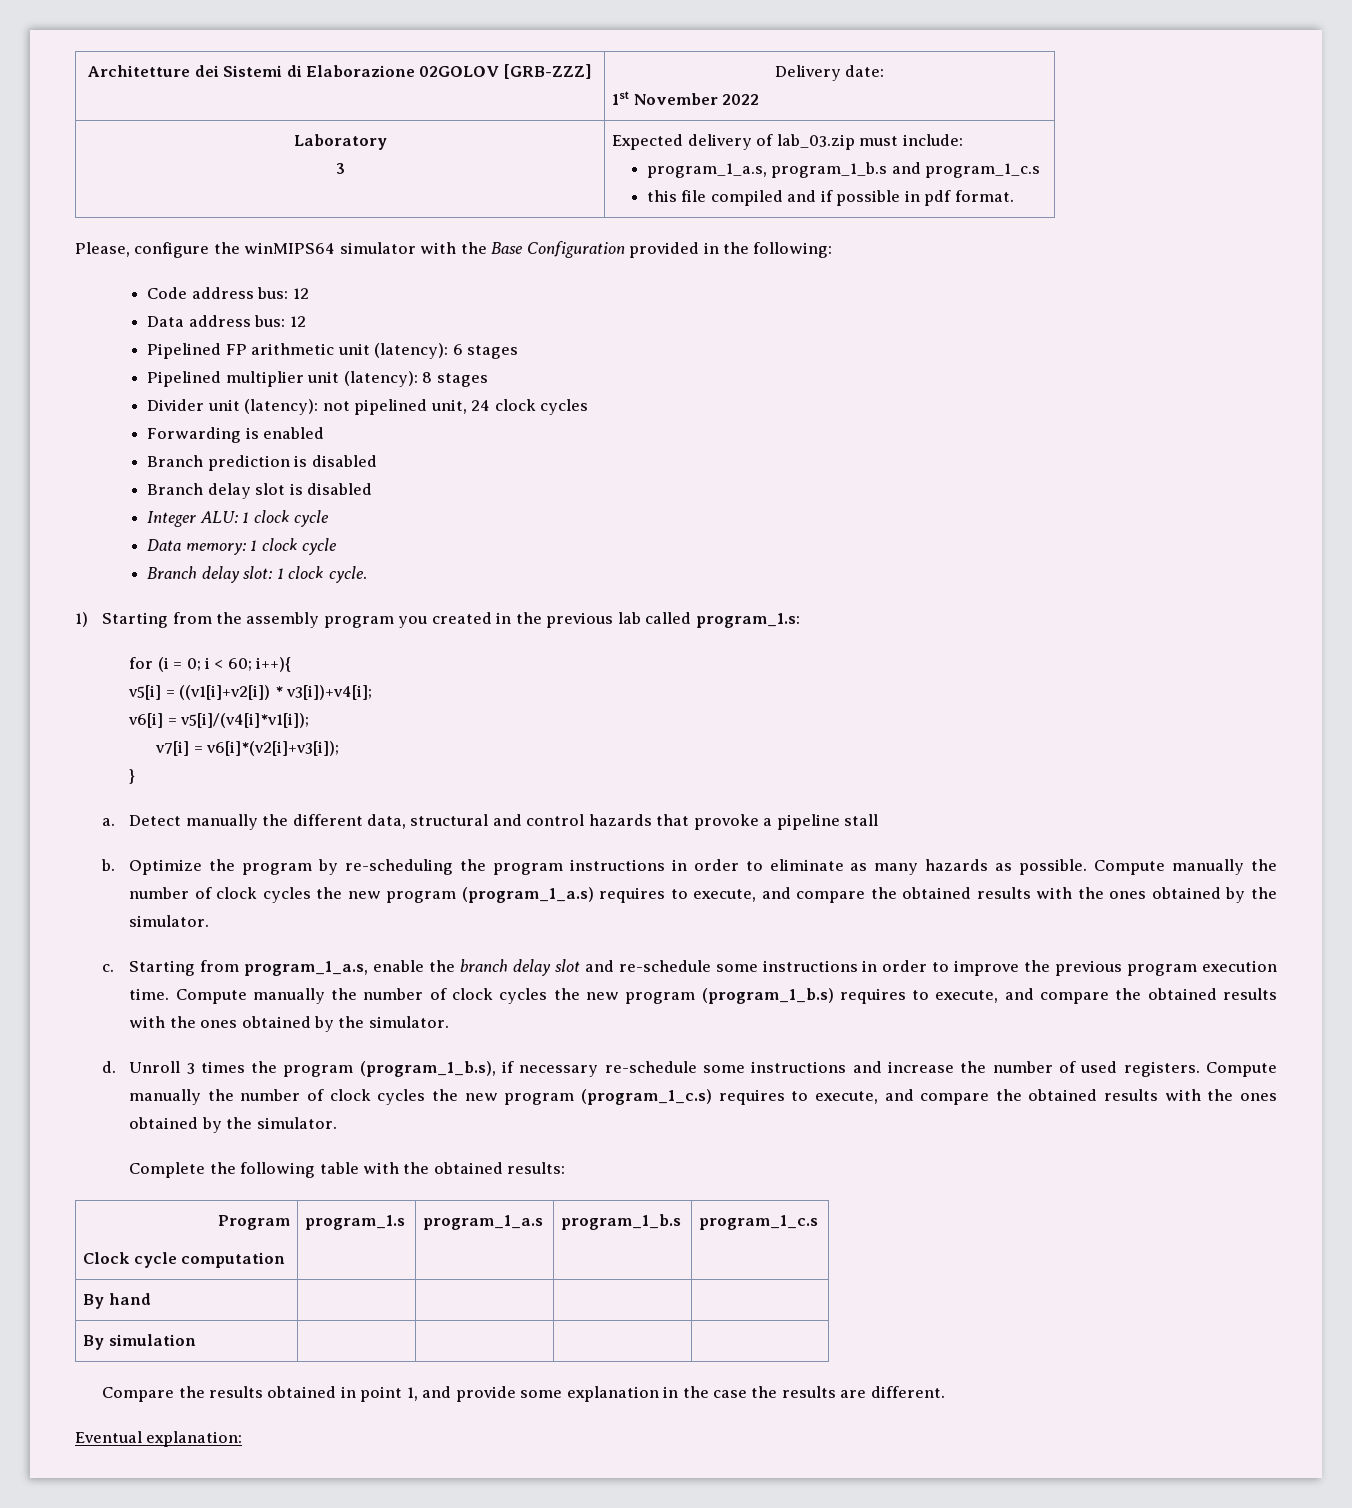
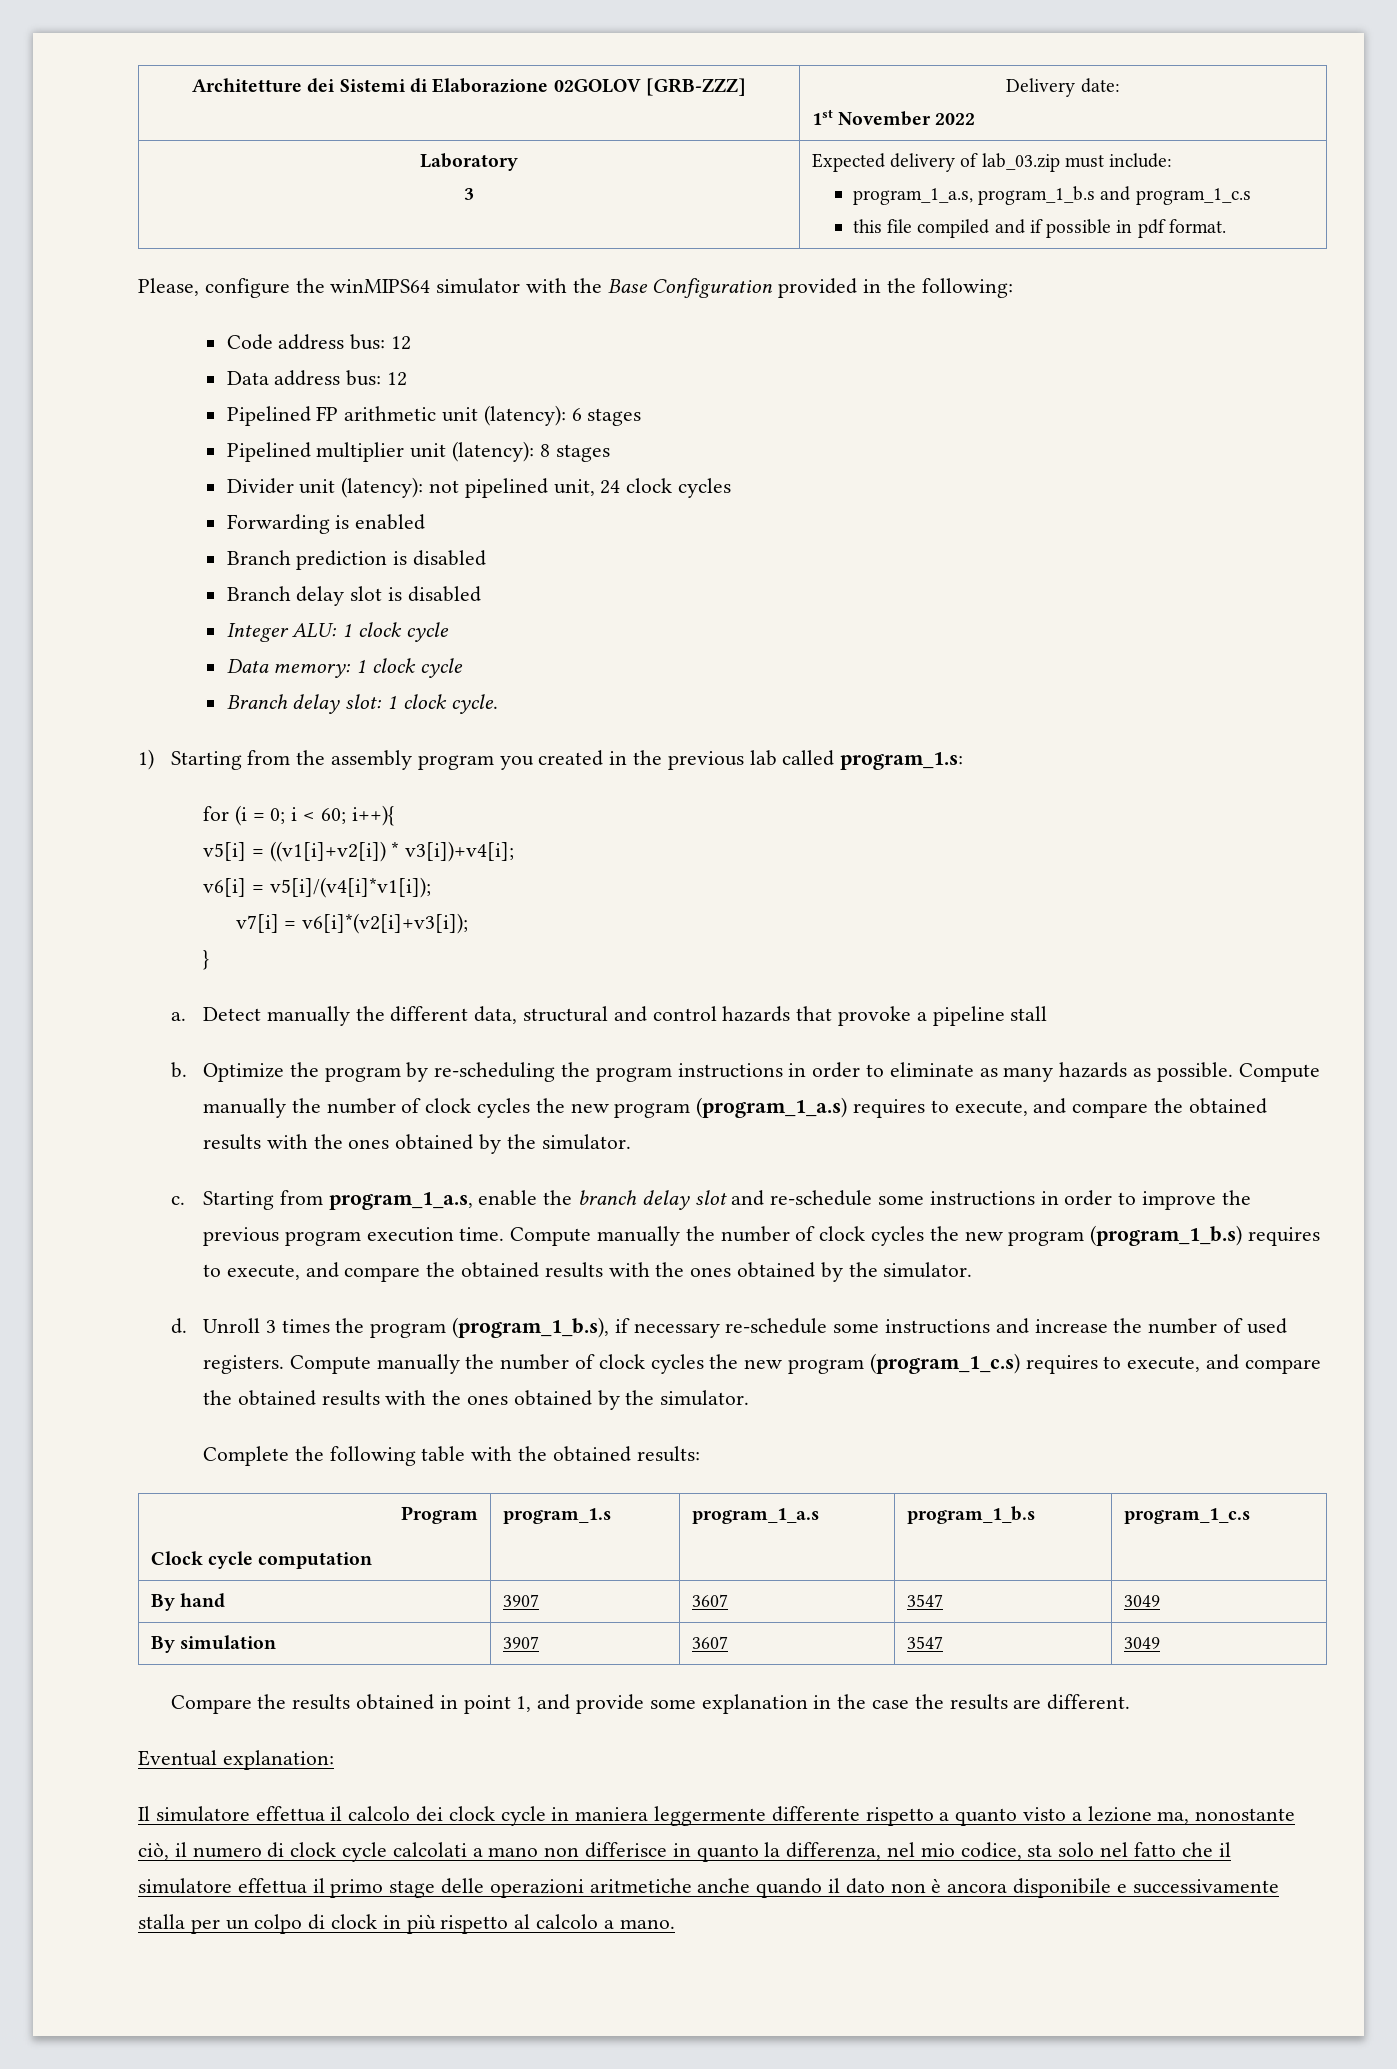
[83,1334,196,1350] | | | // By simulation | | | | -> [502,1594,539,1607] [691,1594,728,1607] [906,1594,943,1607] [1123,1595,1160,1607] [150,1635,277,1653] [502,1636,539,1649] [691,1636,728,1649] [906,1636,943,1649] [1123,1637,1160,1649] 3907 | 3607 | 3547 | 3049 // By simulation | 3907 | 3607 | 3547 | 3049
(243, 1439) none -> [138,1806,1296,1826] [138,1842,1231,1862] [138,1878,1279,1898] [138,1914,675,1934] // Il simulatore effettua il calcolo dei clock cycle in maniera leggermente differente rispetto a quanto visto a lezione ma, nonostante ciò, il numero di clock cycle calcolati a mano non differisce in quanto la differenza, nel mio codice, sta solo nel fatto che il simulatore effettua il primo stage delle operazioni aritmetiche anche quando il dato non è ancora disponibile e successivamente stalla per un colpo di clock in più rispetto al calcolo a mano.

